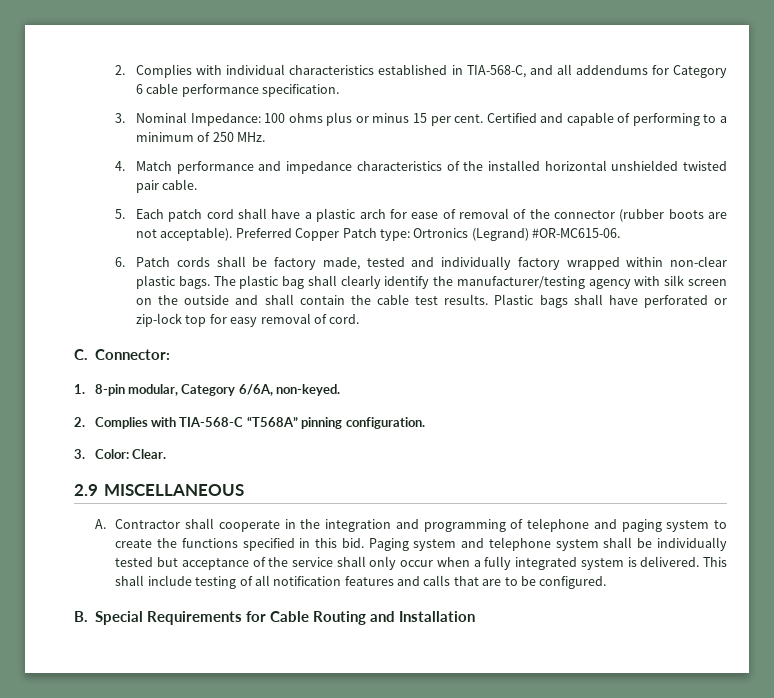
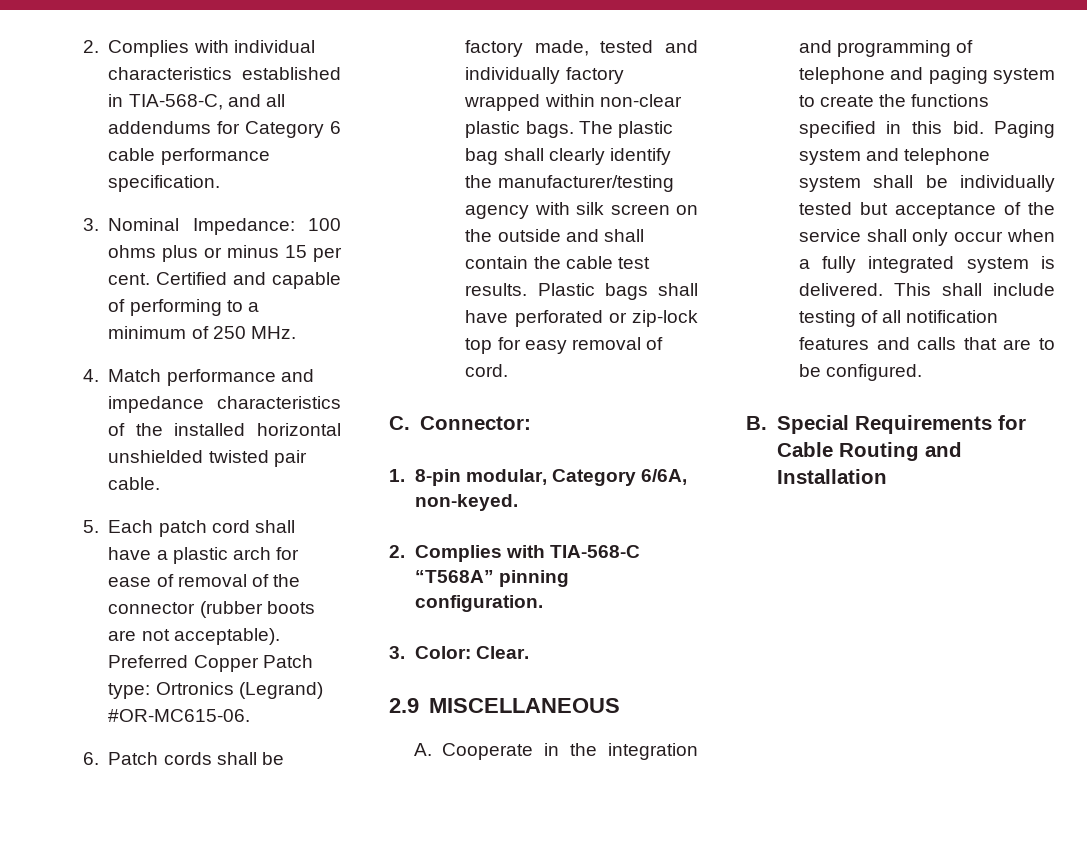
[115,518,280,532] Contractor shall cooperate -> [441,743,533,760] Cooperate

